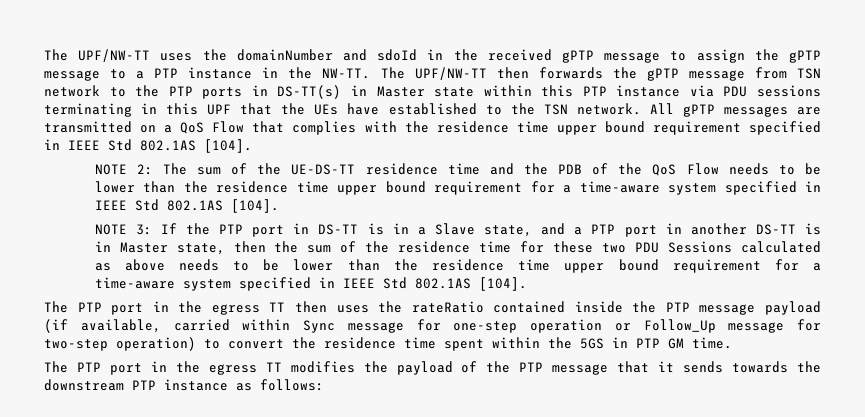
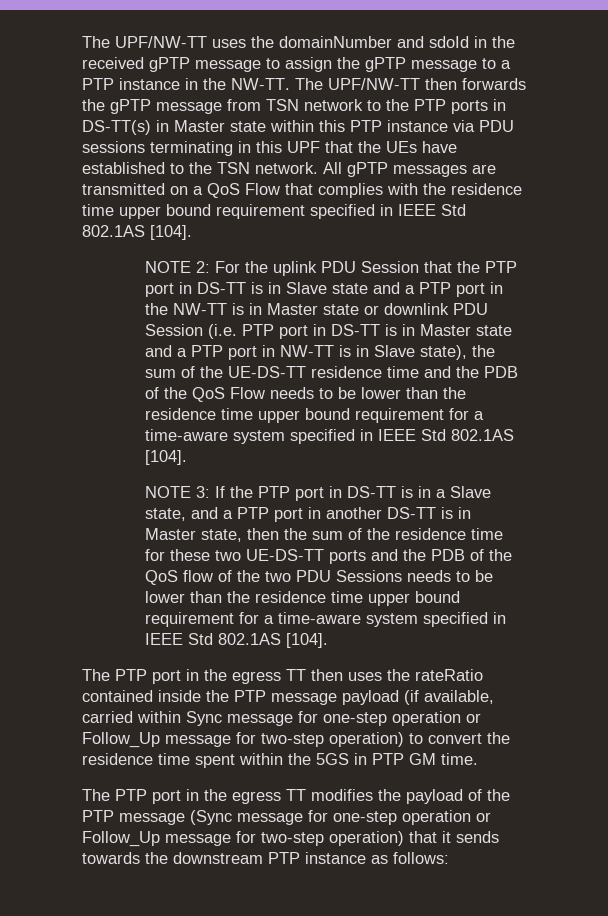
[162,163,187,175] The -> [214,261,517,276] [144,282,503,297] [144,303,488,315] [144,324,512,339] [144,345,495,360] For the uplink PDU Session that the PTP port in DS-TT is in Slave state and a PTP port in the NW-TT is in Master state or downlink PDU Session (i.e. PTP port in DS-TT is in Master state and a PTP port in NW-TT is in Slave state), the
[635,241,822,253] [94,259,165,271] PDU Sessions calculated as above -> [245,549,512,564] [144,570,402,585] UE-DS-TT ports and the PDB of the QoS flow of the two PDU Sessions
(609, 369) none -> [190,810,491,825] [82,831,404,847] (Sync message for one-step operation or Follow_Up message for two-step operation)

